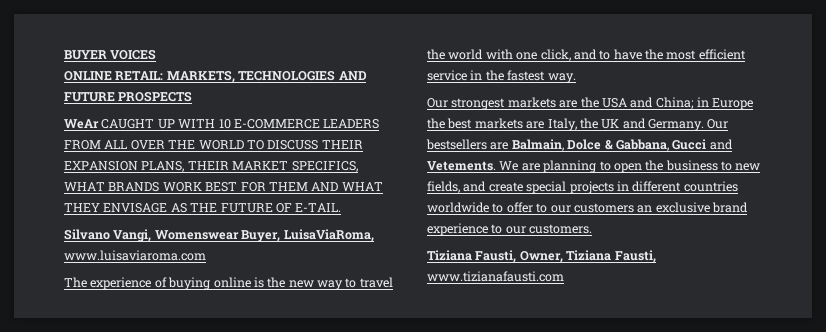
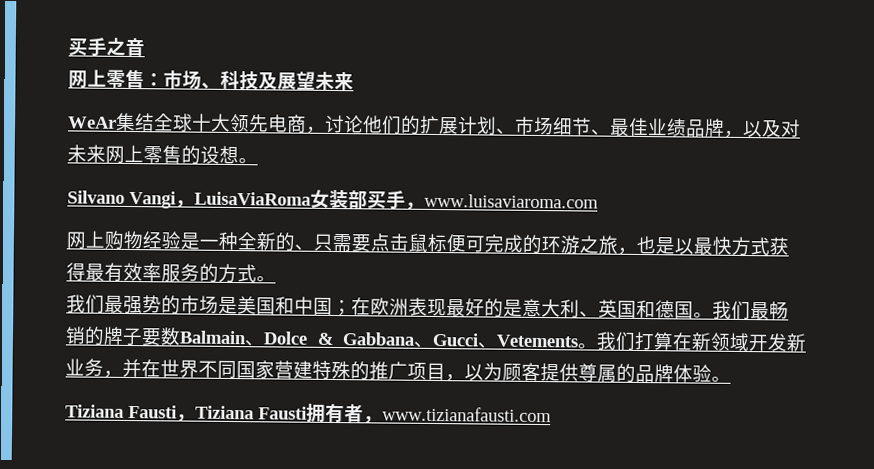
[64,49,157,60] [64,70,367,83] [64,91,193,102] [64,119,380,129] [64,140,363,150] [64,161,358,172] [64,182,383,192] [64,203,342,213] [64,229,374,242] [64,250,206,261] [64,277,393,290] [427,49,746,61] [427,70,576,83] [427,97,754,110] [427,118,729,131] [426,139,733,151] [427,160,761,173] [427,181,738,194] [427,202,748,213] [427,223,593,236] [427,250,656,263] BUYER VOICES // ONLINE RETAIL: MARKETS, TECHNOLOGIES AND FUTURE PROSPECTS // WeAr CAUGHT UP WITH 10 E-COMMERCE LEADERS FROM ALL OVER THE WORLD TO DISCUSS THEIR EXPANSION PLANS, THEIR MARKET SPECIFICS, WHAT BRANDS WORK BEST FOR THEM AND WHAT THEY ENVISAGE AS THE FUTURE OF E-TAIL. // Silvano Vangi, Womenswear Buyer, LuisaViaRoma, www.luisaviaroma.com // The experience of buying online is the new way to travel the world with one click, and to have the most efficient service in the fastest way. // Our strongest markets are the USA and China; in Europe the best markets are Italy, the UK and Germany. Our bestsellers are Balmain, Dolce & Gabbana, Gucci and Vetements. We are planning to open the business to new fields, and create special projects in different countries worldwide to offer to our customers an exclusive brand experience to our customers. // Tiziana Fausti, Owner, Tiziana Fausti, -> [68,37,145,57] [68,69,354,91] [68,112,801,138] [67,144,258,165] [67,189,599,210] [66,230,789,257] [66,262,276,284] [66,294,789,321] [65,326,807,352] [65,358,731,383] [65,403,383,424] 买手之音 // 网上零售：市场、科技及展望未来 // WeAr集结全球十大领先电商，讨论他们的扩展计划、市场细节、最佳业绩品牌，以及对未来网上零售的设想。 // Silvano Vangi，LuisaViaRoma女装部买手，www.luisaviaroma.com // 网上购物经验是一种全新的、只需要点击鼠标便可完成的环游之旅，也是以最快方式获得最有效率服务的方式。 // 我们最强势的市场是美国和中国；在欧洲表现最好的是意大利、英国和德国。我们最畅销的牌子要数Balmain、Dolce & Gabbana、Gucci、Vetements。我们打算在新领域开发新业务，并在世界不同国家营建特殊的推广项目，以为顾客提供尊属的品牌体验。 // Tiziana Fausti，Tiziana Fausti拥有者，

